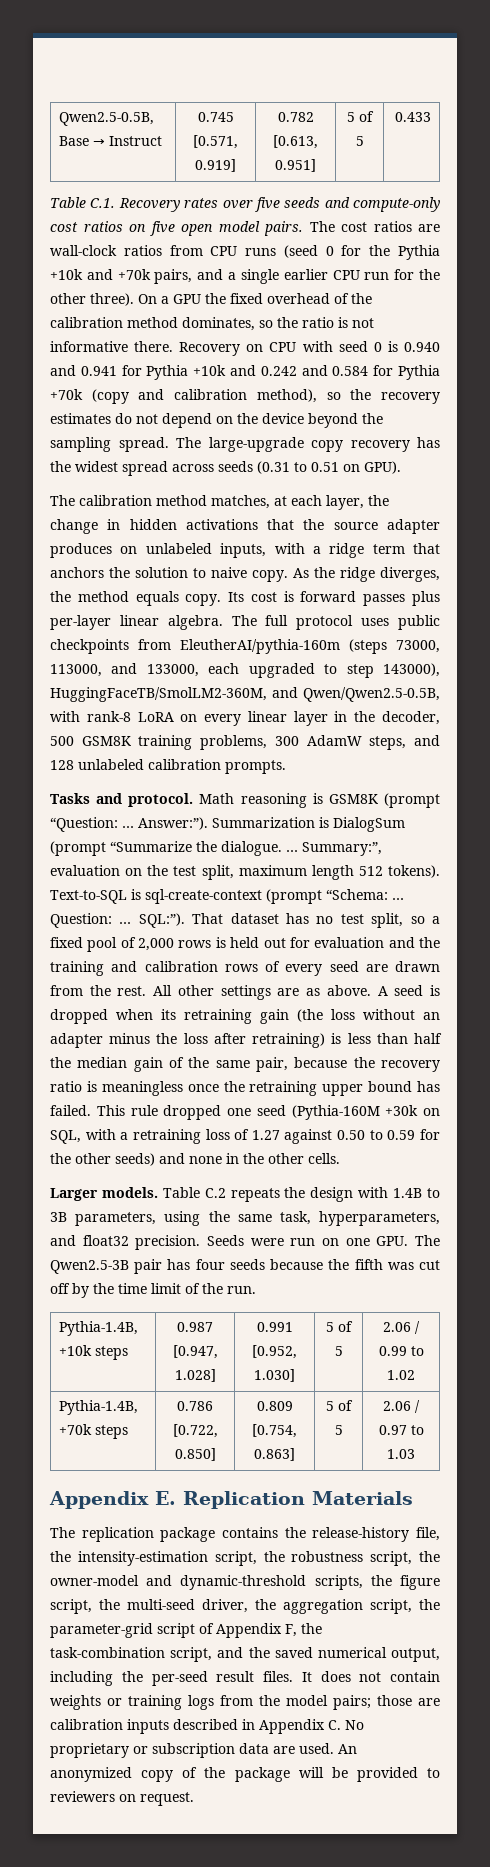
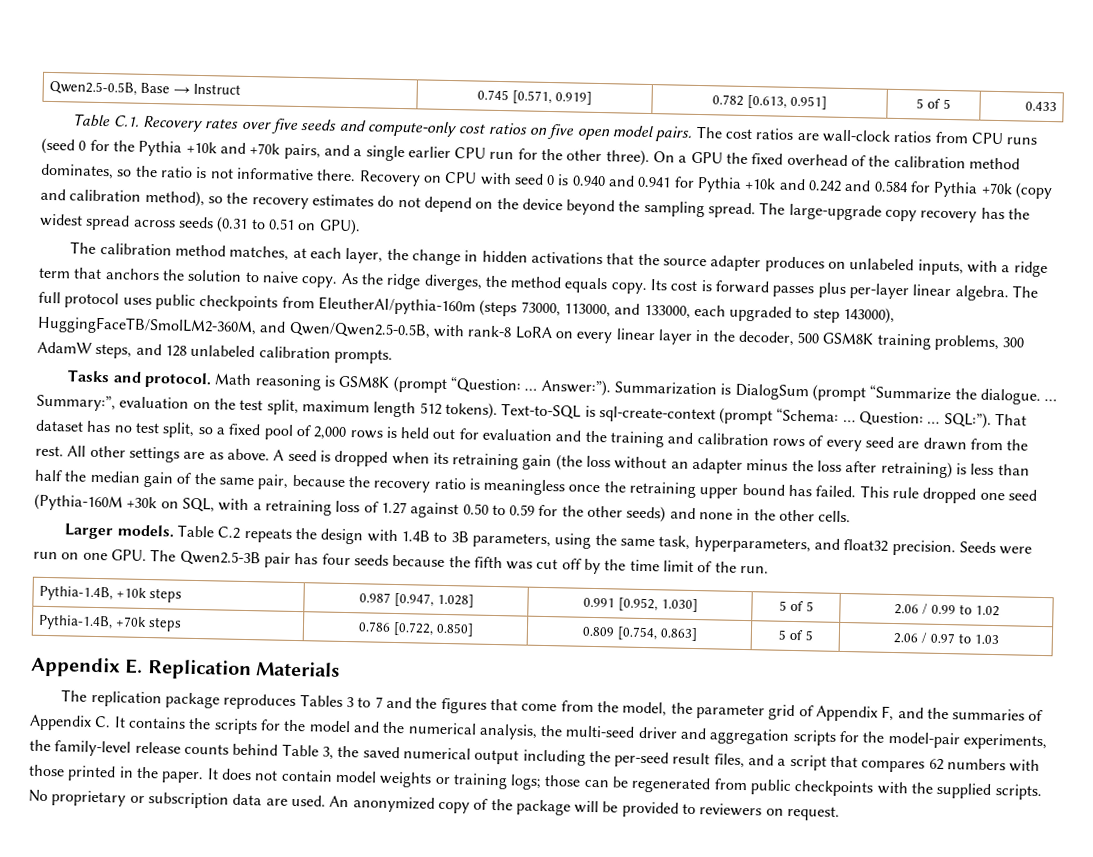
[221,1527,440,1542] [50,1551,440,1566] [50,1575,440,1590] [50,1599,440,1614] [50,1623,322,1638] [50,1647,244,1662] contains the release-history file, the intensity-estimation script, the robustness script, the owner-model and dynamic-threshold scripts, the figure script, the multi-seed driver, the aggregation script, the parameter-grid script of Appendix F, the task-combination script, and -> [223,693,1044,722] [29,714,1048,751] [29,739,334,760] reproduces Tables 3 to 7 and the figures that come from the model, the parameter grid of Appendix F, and the summaries of Appendix C. It contains the scripts for the model and the numerical analysis, the multi-seed driver and aggregation scripts for the model-pair experiments, the family-level release counts behind Table 3,
[391,1648,440,1662] output, -> [474,749,520,765] output
[263,1671,293,1682] files. -> [713,753,1041,773] [28,764,205,784] files, and a script that compares 62 numbers with those printed in the paper.
(440, 1676) none -> [334,770,377,783] model
[188,1695,440,1710] [50,1719,341,1734] logs from the model pairs; those are calibration inputs described in Appendix C. -> [510,774,1042,801] logs; those can be regenerated from public checkpoints with the supplied scripts.

